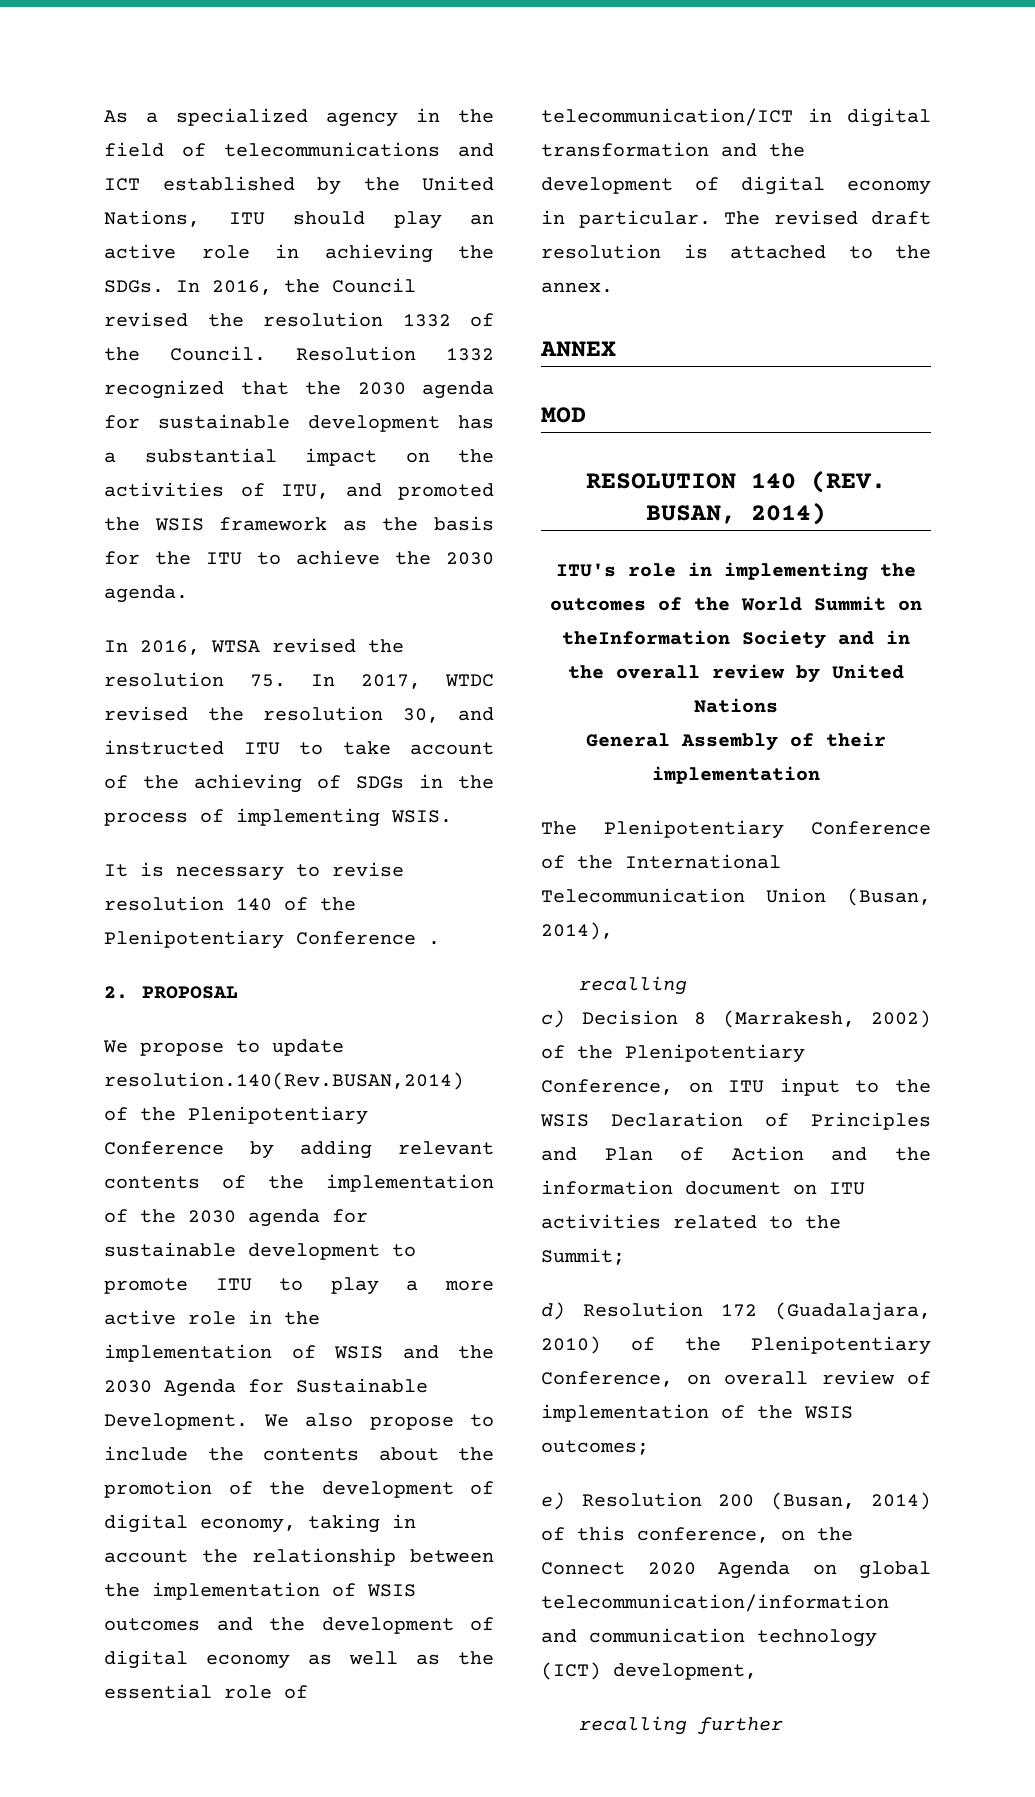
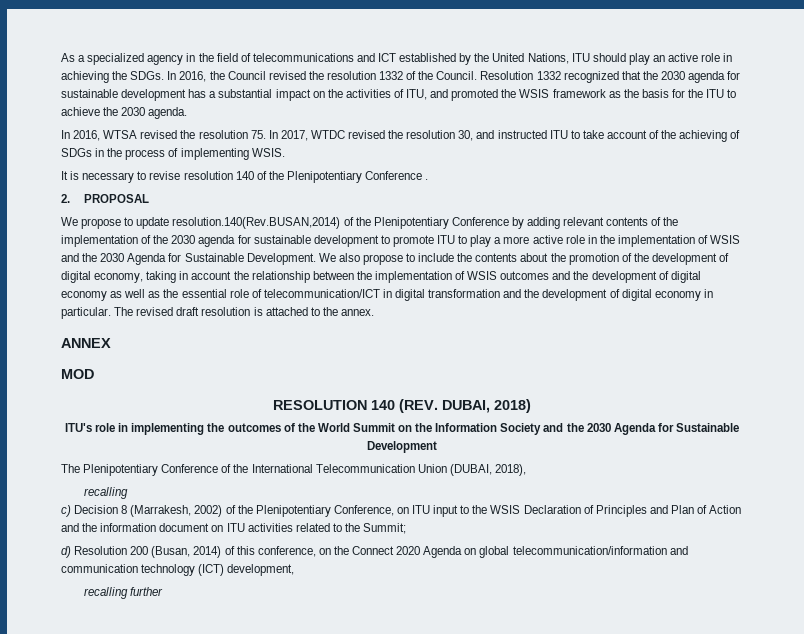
[646,502,826,525] BUSAN, 2014) -> [442,399,531,413] DUBAI, 2018)
[562,630,910,649] [568,664,904,683] [694,698,778,713] [586,732,886,751] [652,766,820,784] theInformation Society and in the overall review by United Nations // General Assembly of their implementation -> [415,423,739,435] [367,441,437,453] the Information Society and the 2030 Agenda for Sustainable Development
[847,888,931,906] [541,922,613,940] (Busan, 2014), -> [449,464,526,476] (DUBAI, 2018),
[721,1302,931,1321] [541,1336,931,1355] [541,1370,931,1387] [541,1404,853,1422] [541,1440,649,1455] [541,1492,702,1510] 172 (Guadalajara, 2010) of the Plenipotentiary Conference, on overall review of implementation of the WSIS outcomes; // e) Resolution -> (128, 550) none

